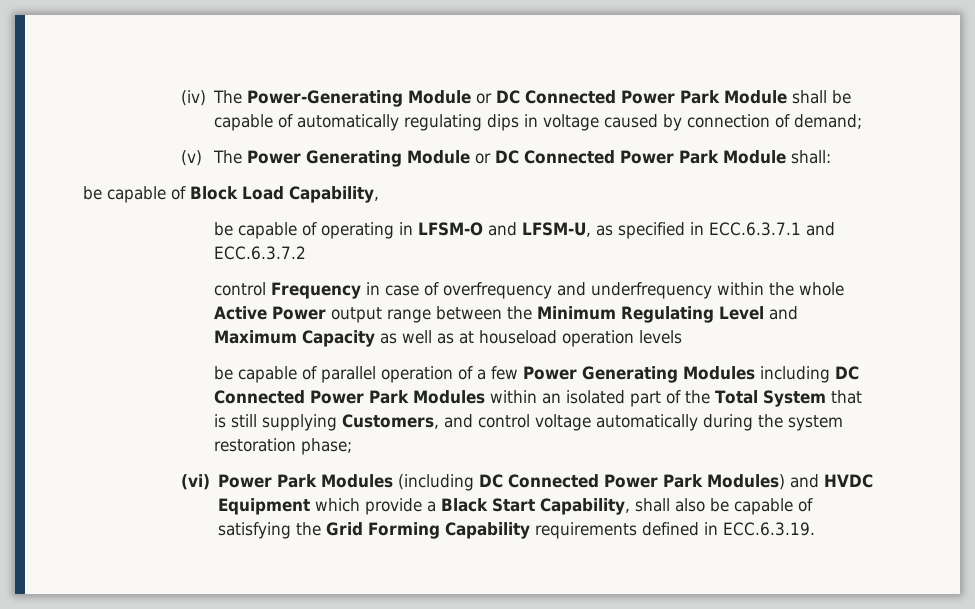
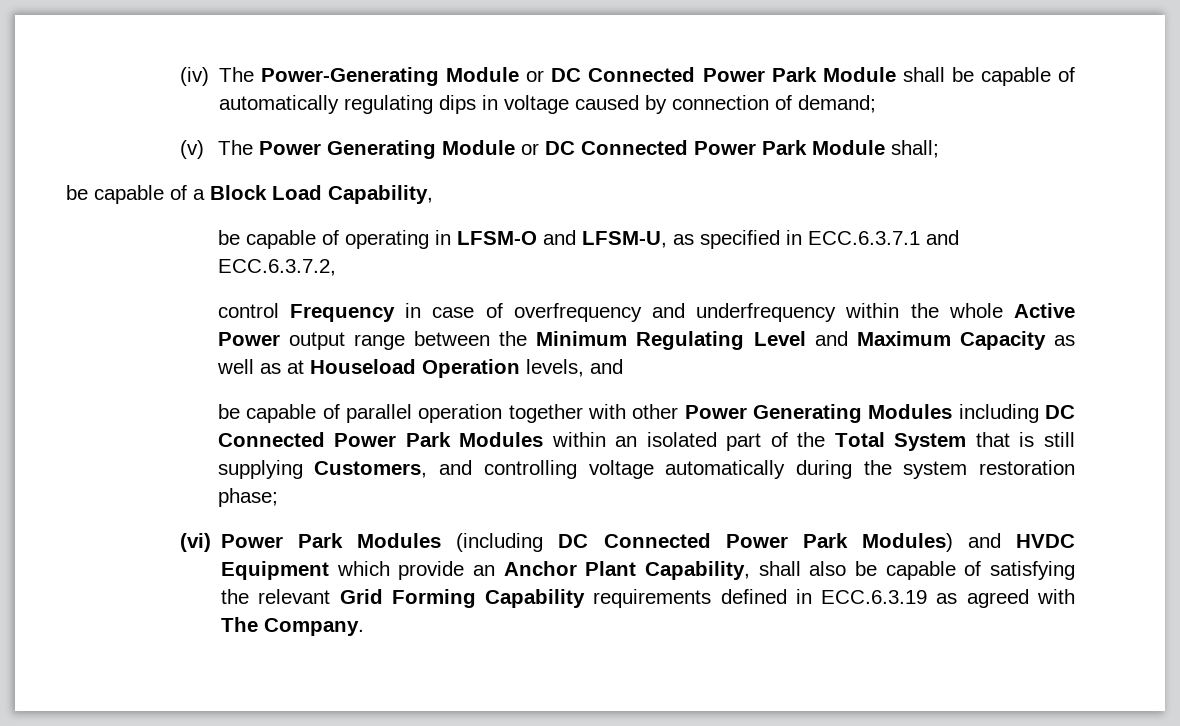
[790,150,831,164] [83,186,186,203] shall: // be capable of -> [890,140,939,158] [66,185,205,204] shall; // be capable of a
[213,246,306,260] ECC.6.3.7.2 -> [217,259,336,276] ECC.6.3.7.2,
[478,330,682,347] houseload operation levels -> [309,359,623,378] Houseload Operation levels, and
[457,366,518,380] of a few -> [508,404,679,423] together with other
[477,414,530,428] control -> [483,460,577,479] controlling
[427,498,536,512] a Black Start -> [473,561,637,576] an Anchor Plant
(322, 529) none -> [258,589,331,604] relevant
[723,522,816,536] ECC.6.3.19. -> [821,589,1075,608] [221,617,365,636] ECC.6.3.19 as agreed with The Company.

